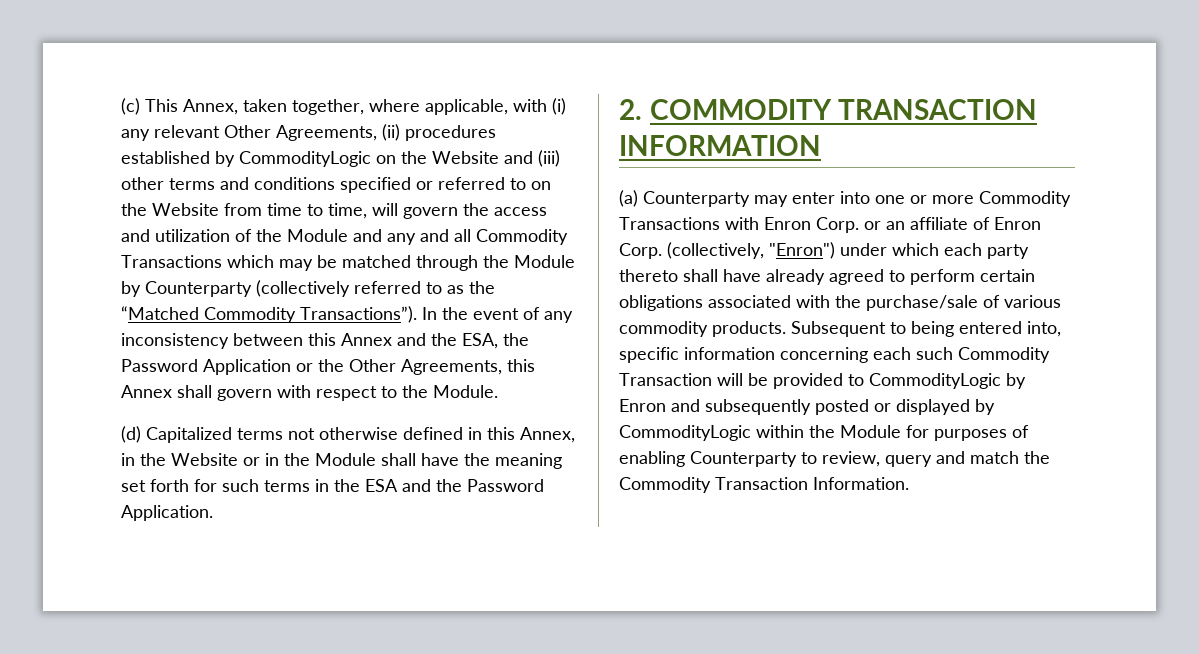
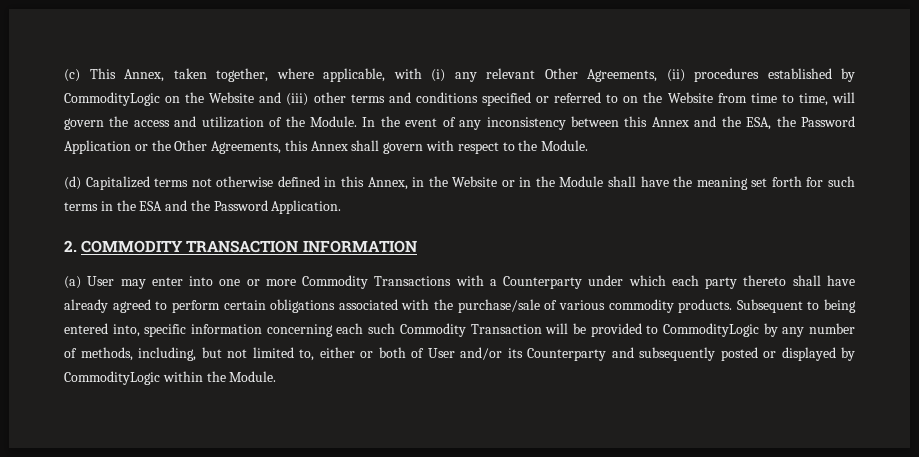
[287,229,568,245] [121,255,575,271] [121,280,495,297] [121,306,417,323] Module and any and all Commodity Transactions which may be matched through the Module by Counterparty (collectively referred to as the “Matched Commodity Transactions”). -> [309,116,357,127] Module.
[643,191,750,207] Counterparty -> [87,276,115,286] User
[764,217,1041,233] [619,242,835,259] Enron Corp. or an affiliate of Enron Corp. (collectively, "Enron") -> [489,276,583,289] a Counterparty
[619,399,666,412] Enron -> [782,323,855,337] [64,347,606,361] any number of methods, including, but not limited to, either or both of User and/or its Counterparty
[840,425,1029,441] [619,451,1050,467] [619,477,909,493] Module for purposes of enabling Counterparty to review, query and match the Commodity Transaction Information. -> [229,371,277,382] Module.

